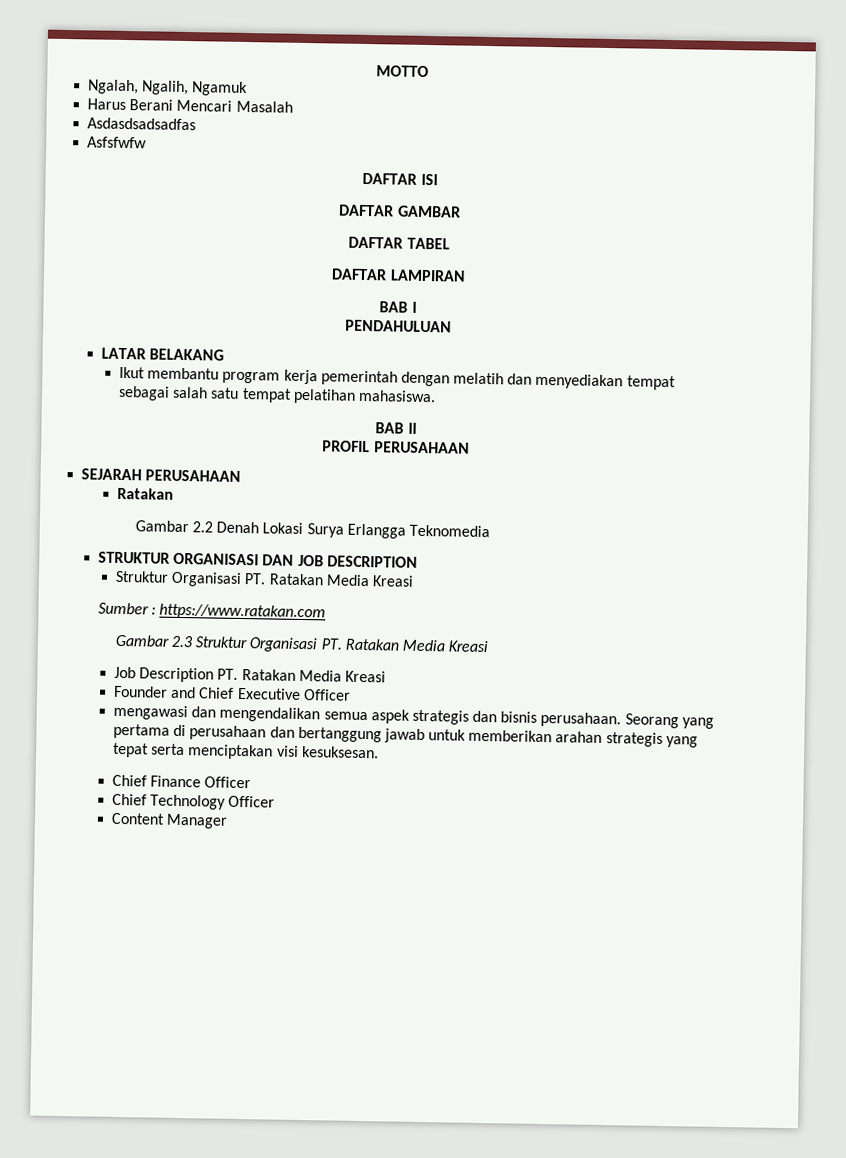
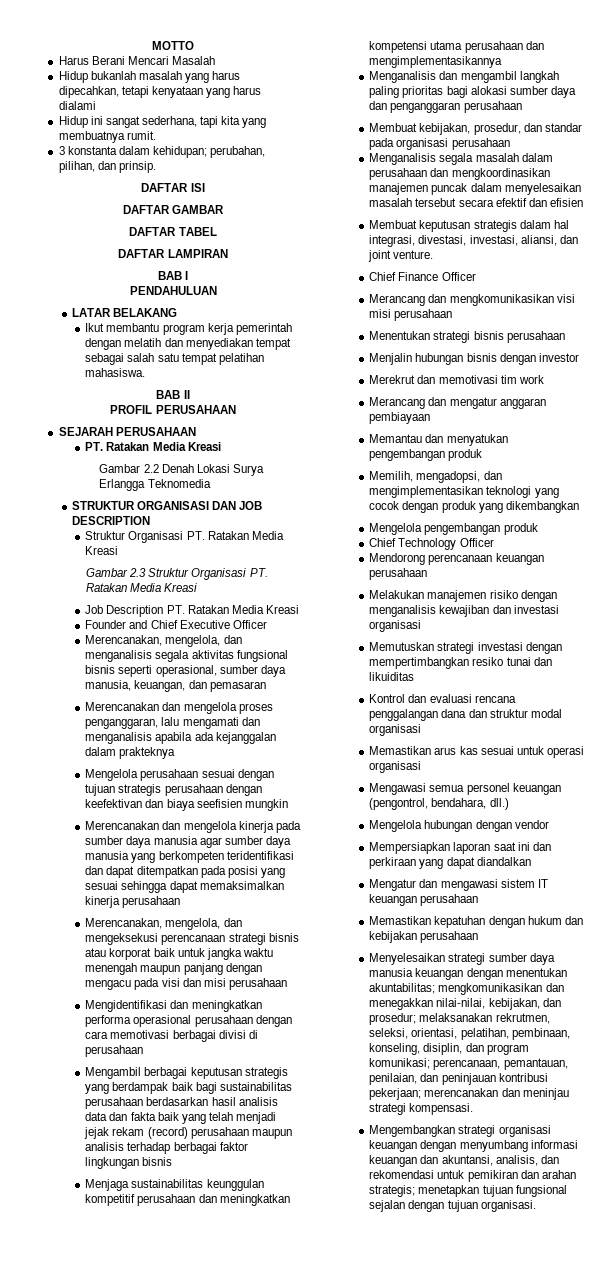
[88,79,249,97] // Ngalah, Ngalih, Ngamuk -> (194, 45) none
[87,117,197,131] [87,136,148,149] Asdasdsadsadfas // Asfsfwfw -> [58,71,241,83] [58,86,262,98] [58,101,96,110] [58,116,267,128] [58,131,156,143] [58,146,266,158] [58,161,156,173] Hidup bukanlah masalah yang harus dipecahkan, tetapi kenyataan yang harus dialami // Hidup ini sangat sederhana, tapi kita yang membuatnya rumit. // 3 konstanta dalam kehidupan; perubahan, pilihan, dan prinsip.
[117,487,175,500] Ratakan -> [85,442,221,451] PT. Ratakan Media Kreasi
[97,602,327,621] // Sumber : https://www.ratakan.com -> (119, 550) none
[113,704,714,729] [113,723,698,748] [113,742,379,760] [112,774,252,789] [112,793,276,810] [111,812,229,829] mengawasi dan mengendalikan semua aspek strategis dan bisnis perusahaan. Seorang yang pertama di perusahaan dan bertanggung jawab untuk memberikan arahan strategis yang tepat serta menciptakan visi kesuksesan. // Chief Finance Officer // Chief Technology Officer // Content Manager -> [85,635,242,647] [85,650,288,662] [85,665,286,677] [85,680,266,692] [85,702,273,714] [85,717,260,729] [85,732,276,744] [85,747,176,759] [85,769,274,781] [85,784,262,796] [85,799,288,811] [85,821,301,833] [85,836,291,848] [85,851,294,863] [85,866,285,878] [85,881,284,893] [85,896,181,908] [85,918,242,930] [85,933,299,945] [85,948,273,960] [85,963,262,975] [85,978,287,990] [85,1000,262,1012] [85,1015,292,1027] [85,1030,258,1042] [85,1045,144,1057] [85,1067,288,1079] [85,1082,292,1094] [85,1097,278,1109] [85,1112,277,1124] [84,1127,292,1139] [85,1142,248,1154] [85,1157,173,1169] [85,1179,264,1191] [85,1194,290,1206] [369,41,544,53] [369,56,503,68] [369,71,559,83] [369,86,576,98] [369,101,522,113] [369,123,582,135] [369,138,510,150] [369,153,553,165] [369,168,550,180] [369,183,581,195] [369,198,583,207] [369,220,569,232] [369,235,578,247] [368,250,434,262] [369,272,476,281] [369,294,575,306] [369,309,453,321] [369,331,565,343] [369,353,579,365] [369,375,544,384] [369,397,546,409] [369,412,431,424] [369,434,508,446] [369,449,483,461] [369,471,502,483] [369,486,559,498] [369,501,579,513] [369,523,538,535] [369,538,494,550] [369,553,544,565] [369,568,428,580] [369,590,557,602] [369,605,559,617] [369,620,422,632] [369,642,562,654] [369,657,552,669] [369,672,415,681] [369,694,516,703] [369,709,562,721] [369,724,422,736] [369,746,584,758] [369,761,422,773] [369,783,561,795] [369,798,509,810] [369,820,549,832] [369,842,551,854] [369,857,531,869] [369,879,548,891] [369,894,479,906] [369,916,583,928] [369,931,479,943] [369,953,555,965] [369,968,567,980] [369,983,564,995] [369,998,561,1010] [369,1013,550,1025] [369,1028,570,1040] [369,1043,529,1055] [369,1058,568,1070] [369,1073,548,1085] [369,1088,569,1100] [369,1103,474,1115] [369,1125,551,1137] [369,1140,578,1152] [369,1155,559,1167] [369,1170,576,1182] [369,1185,567,1197] [369,1200,536,1212] Merencanakan, mengelola, dan menganalisis segala aktivitas fungsional bisnis seperti operasional, sumber daya manusia, keuangan, dan pemasaran // Merencanakan dan mengelola proses penganggaran, lalu mengamati dan menganalisis apabila ada kejanggalan dalam prakteknya // Mengelola perusahaan sesuai dengan tujuan strategis perusahaan dengan keefektivan dan biaya seefisien mungkin // Merencanakan dan mengelola kinerja pada sumber daya manusia agar sumber daya manusia yang berkompeten teridentifikasi dan dapat ditempatkan pada posisi yang sesuai sehingga dapat memaksimalkan kinerja perusahaan // Merencanakan, mengelola, dan mengeksekusi perencanaan strategi bisnis atau korporat baik untuk jangka waktu menengah maupun panjang dengan mengacu pada visi dan misi perusahaan // Mengidentifikasi dan meningkatkan performa operasional perusahaan dengan cara memotivasi berbagai divisi di perusahaan // Mengambil berbagai keputusan strategis yang berdampak baik bagi sustainabilitas perusahaan berdasarkan hasil analisis data dan fakta baik yang telah menjadi jejak rekam (record) perusahaan maupun analisis terhadap berbagai faktor lingkungan bisnis // Menjaga sustainabilitas keunggulan kompetitif perusahaan dan meningkatkan kompetensi utama perusahaan dan mengimplementasikannya // Menganalisis dan mengambil langkah paling prioritas bagi alokasi sumber daya dan penganggaran perusahaan // Membuat kebijakan, prosedur, dan standar pada organisasi perusahaan // Menganalisis segala masalah dalam perusahaan dan mengkoordinasikan manajemen puncak dalam menyelesaikan masalah tersebut secara efektif dan efisien // Membuat keputusan strategis dalam hal integrasi, divestasi, investasi, aliansi, dan joint venture. // Chief Finance Officer // Merancang dan mengkomunikasikan visi misi perusahaan // Menentukan strategi bisnis perusahaan // Menjalin hubungan bisnis dengan investor // Merekrut dan memotivasi tim work // Merancang dan mengatur anggaran pembiayaan // Memantau dan menyatukan pengembangan produk // Memilih, mengadopsi, dan mengimplementasikan teknologi yang cocok dengan produk yang dikembangkan // Mengelola pengembangan produk // Chief Technology Officer // Mendorong perencanaan keuangan perusahaan // Melakukan manajemen risiko dengan menganalisis kewajiban dan investasi organisasi // Memutuskan strategi investasi dengan mempertimbangkan resiko tunai dan likuiditas // Kontrol dan evaluasi rencana penggalangan dana dan struktur modal organisasi // Memastikan arus kas sesuai untuk operasi organisasi // Mengawasi semua personel keuangan (pengontrol, bendahara, dll.) // Mengelola hubungan dengan vendor // Mempersiapkan laporan saat ini dan perkiraan yang dapat diandalkan // Mengatur dan mengawasi sistem IT keuangan perusahaan // Memastikan kepatuhan dengan hukum dan kebijakan perusahaan // Menyelesaikan strategi sumber daya manusia keuangan dengan menentukan akuntabilitas; mengkomunikasikan dan menegakkan nilai-nilai, kebijakan, dan prosedur; melaksanakan rekrutmen, seleksi, orientasi, pelatihan, pembinaan, konseling, disiplin, dan program komunikasi; perencanaan, pemantauan, penilaian, dan peninjauan kontribusi pekerjaan; merencanakan dan meninjau strategi kompensasi. // Mengembangkan strategi organisasi keuangan dengan menyumbang informasi keuangan dan akuntansi, analisis, dan rekomendasi untuk pemikiran dan arahan strategis; menetapkan tujuan fungsional sejalan dengan tujuan organisasi.

